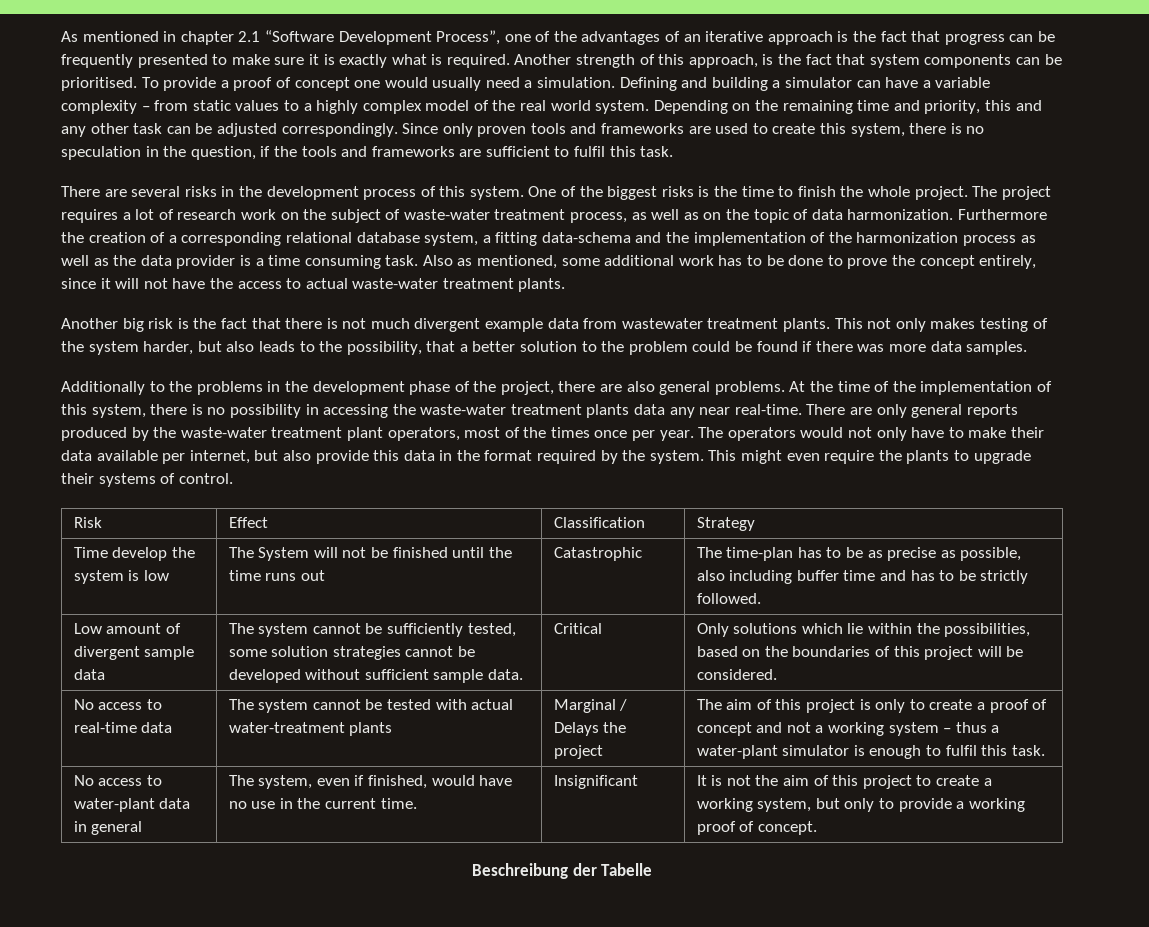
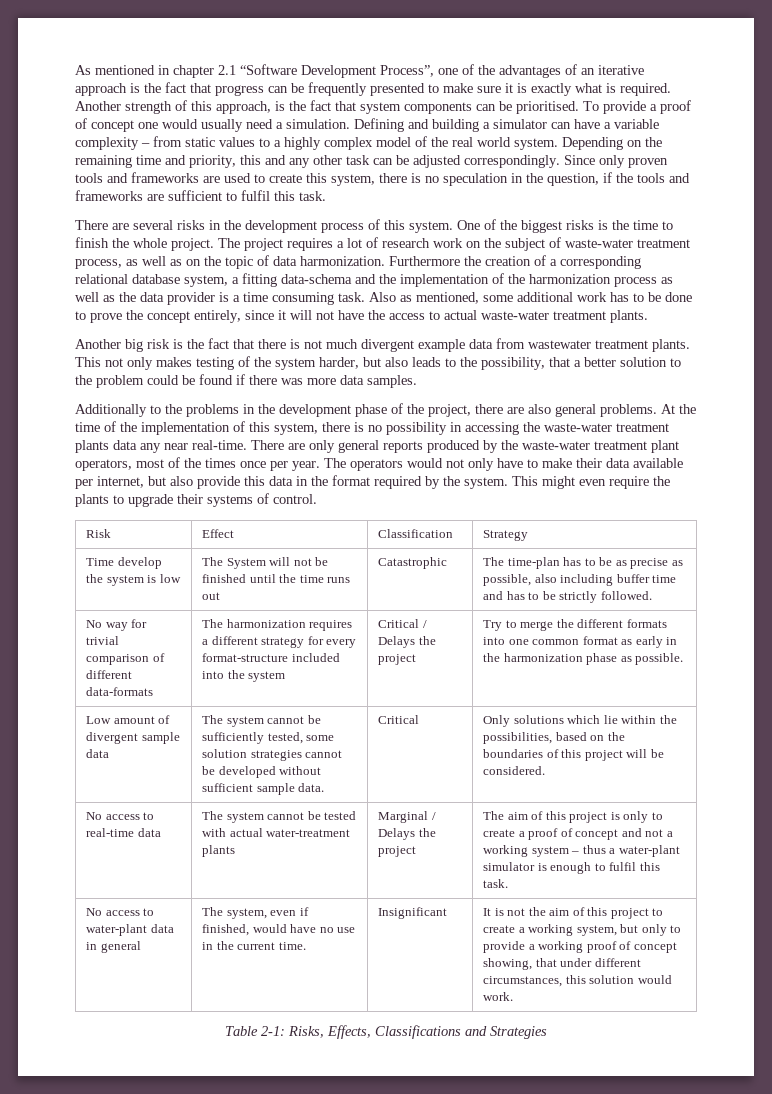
(761, 598) none -> [86,619,148,631] [86,636,120,645] [86,653,165,665] [86,670,133,679] [86,687,154,696] [202,619,353,631] [202,636,357,648] [202,653,340,662] [202,670,286,682] [378,619,427,628] [378,636,436,648] [378,654,417,665] [483,619,667,631] [483,636,678,648] [483,653,684,665] // No way for trivial comparison of different data-formats | The harmonization requires a different strategy for every format-structure included into the system | Critical / Delays the project | Try to merge the different formats into one common format as early in the harmonization phase as possible.
[757,821,817,835] [471,863,653,879] concept. // Beschreibung der Tabelle -> [633,942,677,953] [483,958,641,970] [483,975,672,987] [483,992,514,1001] [225,1025,547,1039] concept showing, that under different circumstances, this solution would work. // Table 2-1: Risks, Effects, Classifications and Strategies

